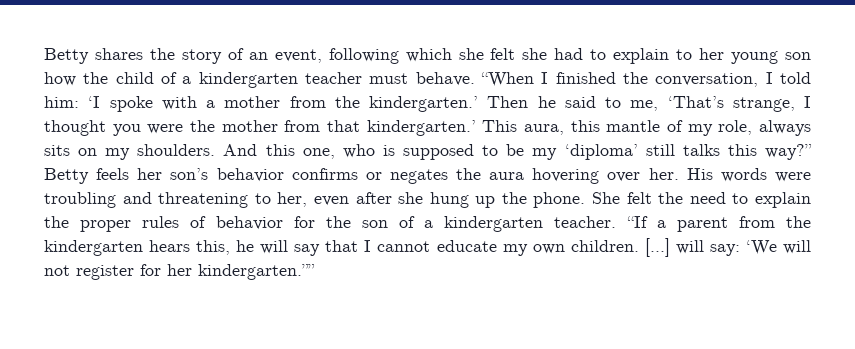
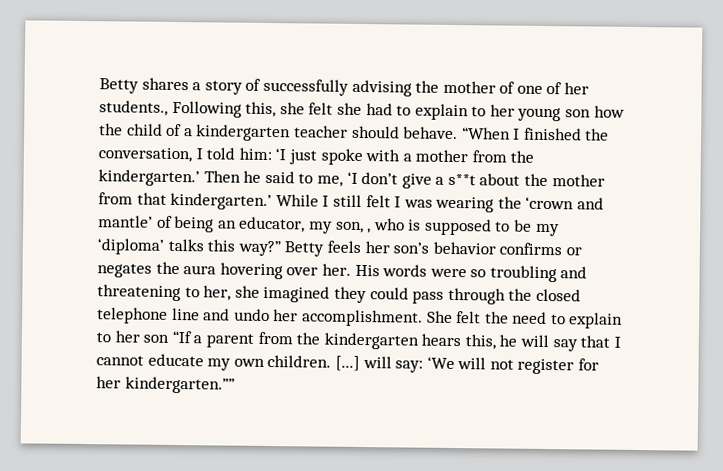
[149,48,175,60] the -> [192,82,202,91] a
[248,48,452,64] an event, following which -> [262,78,590,97] [99,100,277,118] successfully advising the mother of one of her students., Following this,
[369,73,409,84] must -> [351,125,400,139] should
(101, 102) none -> [288,149,317,165] just
[667,96,811,112] [44,120,184,136] ‘That’s strange, I thought you were -> [346,171,521,189] ‘I don’t give a s**t about
[482,120,811,136] [44,144,335,160] This aura, this mantle of my role, always sits on my shoulders. And this one, -> [275,194,605,213] [98,215,372,234] While I still felt I was wearing the ‘crown and mantle’ of being an educator, my son, ,
[645,144,675,156] still -> (164, 246) none
(811, 177) none -> [470,269,487,278] so
[313,192,586,208] even after she hung up the phone. -> [234,285,581,305] [97,307,423,327] she imagined they could pass through the closed telephone line and undo her accomplishment.
[44,216,617,232] the proper rules of behavior for the son of a kindergarten teacher. -> [96,330,170,343] to her son

